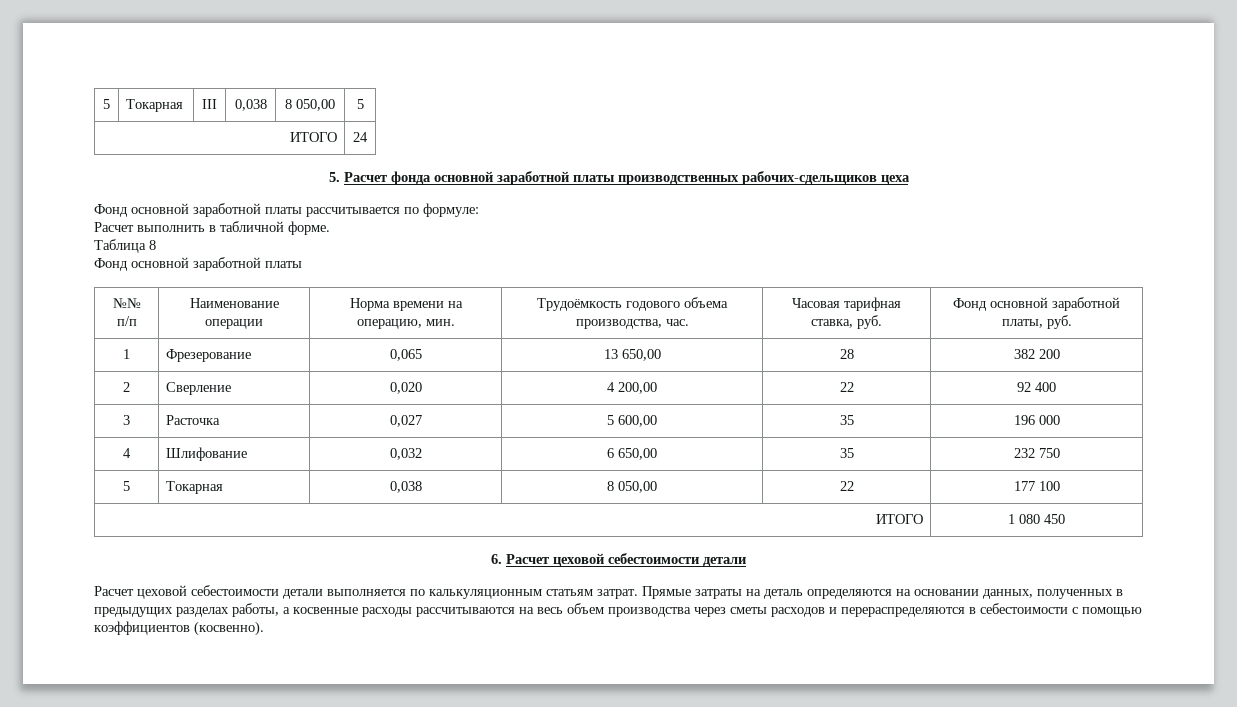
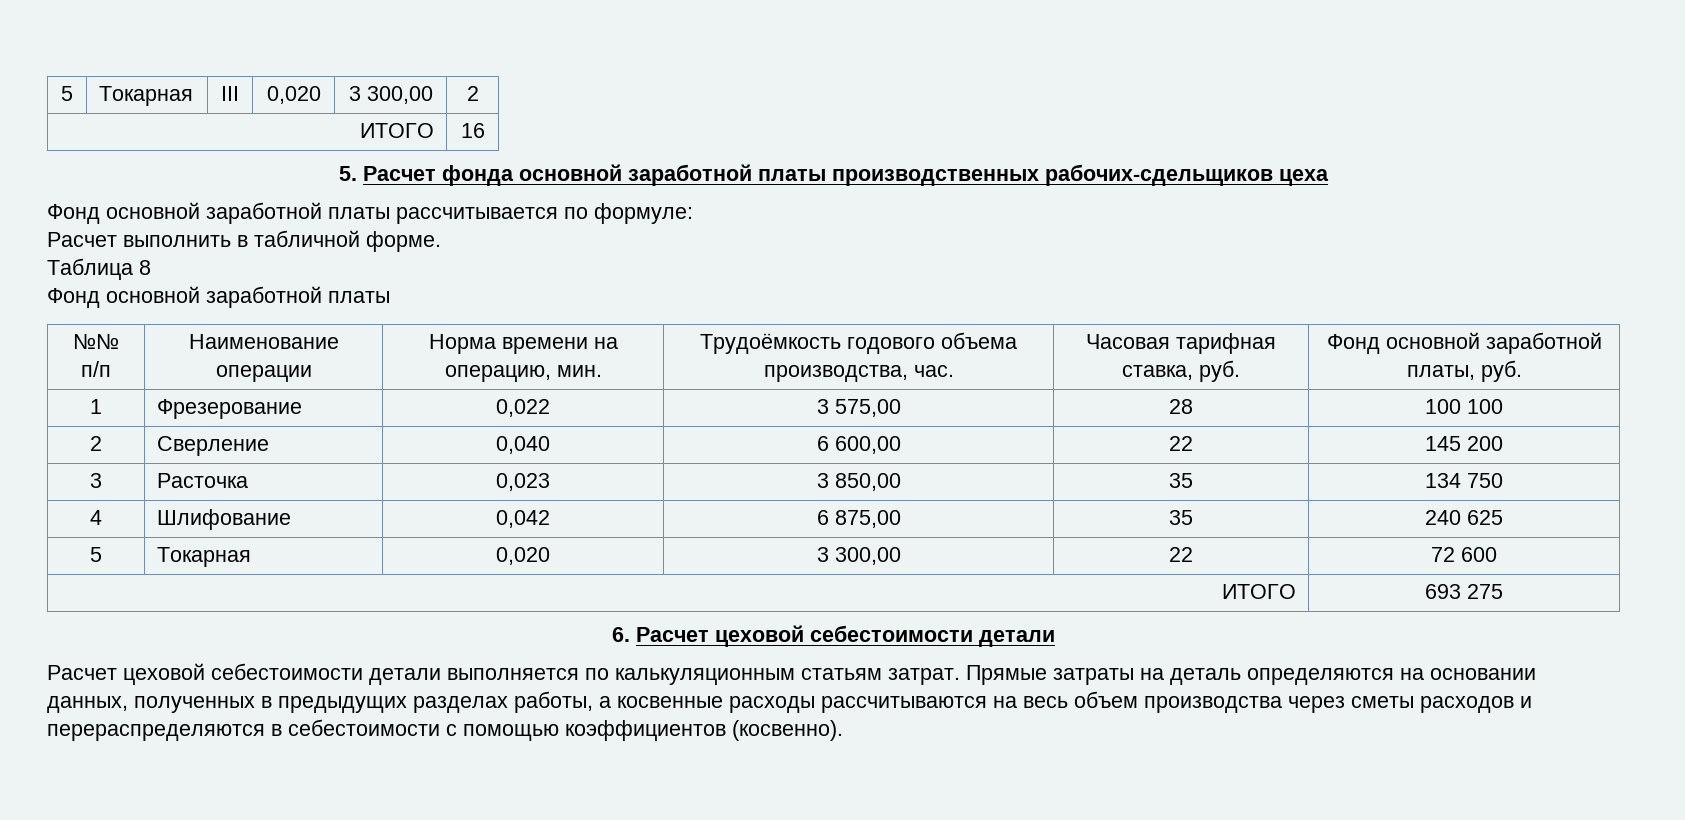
[234,99,267,111] [285,99,335,111] [356,99,364,109] [289,132,337,142] [353,132,368,142] 0,038 | 8 050,00 | 5 // ИТОГО | 24 -> [266,86,321,104] [348,86,433,104] [466,86,479,101] [359,123,434,138] [460,123,485,138] 0,020 | 3 300,00 | 2 // ИТОГО | 16
[389,349,422,361] [603,349,661,361] 0,065 | 13 650,00 -> [496,399,550,417] [816,399,901,417] 0,022 | 3 575,00
[1013,349,1060,359] 382 200 -> [1425,399,1503,414] 100 100
[389,382,422,394] [607,382,657,394] [839,382,854,392] [1017,382,1056,392] 0,020 | 4 200,00 | 22 | 92 400 -> [496,436,550,454] [816,436,901,454] [1169,436,1193,451] [1425,436,1503,451] 0,040 | 6 600,00 | 22 | 145 200
[389,415,422,427] [607,415,657,427] [839,415,854,425] [1013,415,1060,425] 0,027 | 5 600,00 | 35 | 196 000 -> [496,473,550,491] [816,473,901,491] [1169,473,1193,488] [1425,473,1503,488] 0,023 | 3 850,00 | 35 | 134 750
[389,448,422,460] [607,448,657,460] [839,448,854,458] [1013,448,1060,458] [123,481,130,491] [166,481,224,494] [389,481,422,493] [607,481,657,493] [839,481,854,491] [1013,481,1060,491] [875,514,923,524] [1008,514,1065,524] 0,032 | 6 650,00 | 35 | 232 750 // 5 | Токарная | 0,038 | 8 050,00 | 22 | 177 100 // ИТОГО | 1 080 450 -> [496,510,550,528] [816,510,901,528] [1169,510,1193,525] [1425,510,1503,525] [90,547,102,562] [157,547,252,567] [496,547,550,565] [816,547,901,565] [1169,547,1193,562] [1431,547,1497,562] [1221,584,1296,599] [1425,584,1503,599] 0,042 | 6 875,00 | 35 | 240 625 // 5 | Токарная | 0,020 | 3 300,00 | 22 | 72 600 // ИТОГО | 693 275

